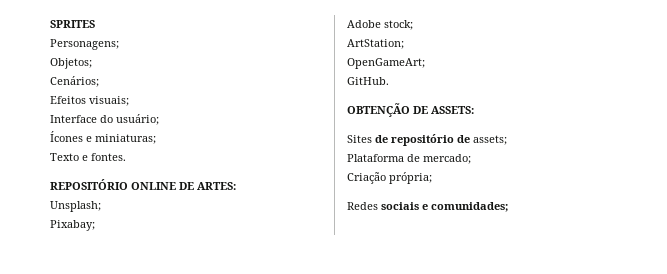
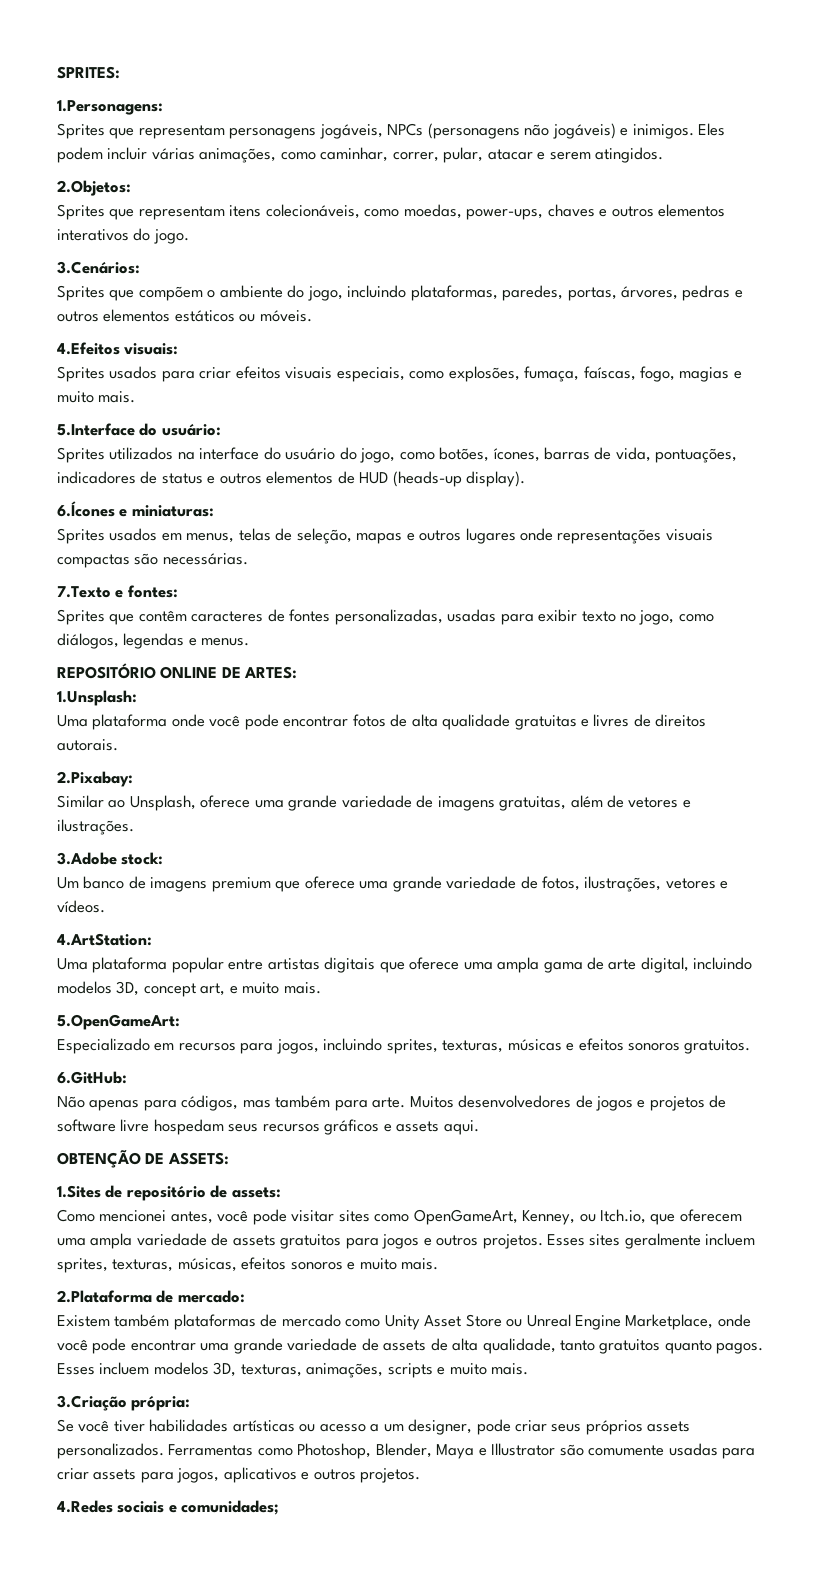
[50,20,95,28] [50,39,119,50] [50,58,92,69] [50,76,99,87] [50,96,129,106] [50,114,159,125] [50,131,156,144] [50,153,126,161] [50,179,236,190] [50,201,101,212] [50,220,95,231] [347,20,413,30] [347,39,404,49] [347,58,425,69] [347,77,389,85] SPRITES // Personagens; // Objetos; // Cenários; // Efeitos visuais; // Interface do usuário; // Ícones e miniaturas; // Texto e fontes. // REPOSITÓRIO ONLINE DE ARTES: // Unsplash; // Pixabay; // Adobe stock; // ArtStation; // OpenGameArt; // GitHub. -> [57,66,120,79] [57,100,163,115] [57,123,726,139] [57,147,664,163] [57,180,131,196] [57,204,726,220] [57,228,189,244] [57,261,140,274] [57,285,743,301] [57,309,312,322] [57,342,179,355] [57,366,742,382] [57,391,136,403] [57,423,221,436] [57,447,738,463] [57,471,526,487] [57,501,214,517] [57,528,713,544] [57,553,248,568] [57,585,178,598] [57,609,714,625] [57,633,250,649] [57,663,298,679] [57,690,137,706] [57,714,707,730] [57,739,118,751] [57,771,133,787] [57,795,691,811] [57,819,134,835] [57,852,164,865] [57,876,729,892] [57,900,105,913] [57,933,152,946] [57,957,753,973] [57,981,321,997] [57,1014,180,1030] [57,1038,751,1054] [57,1071,127,1084] [57,1095,727,1111] [57,1119,479,1135] SPRITES: // 1.Personagens: // Sprites que representam personagens jogáveis, NPCs (personagens não jogáveis) e inimigos. Eles podem incluir várias animações, como caminhar, correr, pular, atacar e serem atingidos. // 2.Objetos: // Sprites que representam itens colecionáveis, como moedas, power-ups, chaves e outros elementos interativos do jogo. // 3.Cenários: // Sprites que compõem o ambiente do jogo, incluindo plataformas, paredes, portas, árvores, pedras e outros elementos estáticos ou móveis. // 4.Efeitos visuais: // Sprites usados para criar efeitos visuais especiais, como explosões, fumaça, faíscas, fogo, magias e muito mais. // 5.Interface do usuário: // Sprites utilizados na interface do usuário do jogo, como botões, ícones, barras de vida, pontuações, indicadores de status e outros elementos de HUD (heads-up display). // 6.Ícones e miniaturas: // Sprites usados em menus, telas de seleção, mapas e outros lugares onde representações visuais compactas são necessárias. // 7.Texto e fontes: // Sprites que contêm caracteres de fontes personalizadas, usadas para exibir texto no jogo, como diálogos, legendas e menus. // REPOSITÓRIO ONLINE DE ARTES: // 1.Unsplash: // Uma plataforma onde você pode encontrar fotos de alta qualidade gratuitas e livres de direitos autorais. // 2.Pixabay: // Similar ao Unsplash, oferece uma grande variedade de imagens gratuitas, além de vetores e ilustrações. // 3.Adobe stock: // Um banco de imagens premium que oferece uma grande variedade de fotos, ilustrações, vetores e vídeos. // 4.ArtStation: // Uma plataforma popular entre artistas digitais que oferece uma ampla gama de arte digital, incluindo modelos 3D, concept art, e muito mais. // 5.OpenGameArt: // Especializado em recursos para jogos, incluindo sprites, texturas, músicas e efeitos sonoros gratuitos. // 6.GitHub: // Não apenas para códigos, mas também para arte. Muitos desenvolvedores de jogos e projetos de software livre hospedam seus recursos gráficos e assets aqui.
[347,135,372,143] Sites -> [57,1185,101,1198] 1.Sites
[473,135,507,145] [347,154,471,164] [347,172,432,184] [347,202,378,210] assets; // Plataforma de mercado; // Criação própria; // Redes -> [231,1187,281,1198] [57,1209,742,1225] [57,1233,756,1249] [57,1257,439,1273] [57,1290,245,1303] [57,1314,751,1330] [57,1338,764,1354] [57,1362,529,1378] [57,1395,191,1411] [57,1419,691,1435] [57,1443,756,1459] [57,1467,421,1483] [57,1500,113,1513] assets: // Como mencionei antes, você pode visitar sites como OpenGameArt, Kenney, ou Itch.io, que oferecem uma ampla variedade de assets gratuitos para jogos e outros projetos. Esses sites geralmente incluem sprites, texturas, músicas, efeitos sonoros e muito mais. // 2.Plataforma de mercado: // Existem também plataformas de mercado como Unity Asset Store ou Unreal Engine Marketplace, onde você pode encontrar uma grande variedade de assets de alta qualidade, tanto gratuitos quanto pagos. Esses incluem modelos 3D, texturas, animações, scripts e muito mais. // 3.Criação própria: // Se você tiver habilidades artísticas ou acesso a um designer, pode criar seus próprios assets personalizados. Ferramentas como Photoshop, Blender, Maya e Illustrator são comumente usadas para criar assets para jogos, aplicativos e outros projetos. // 4.Redes

